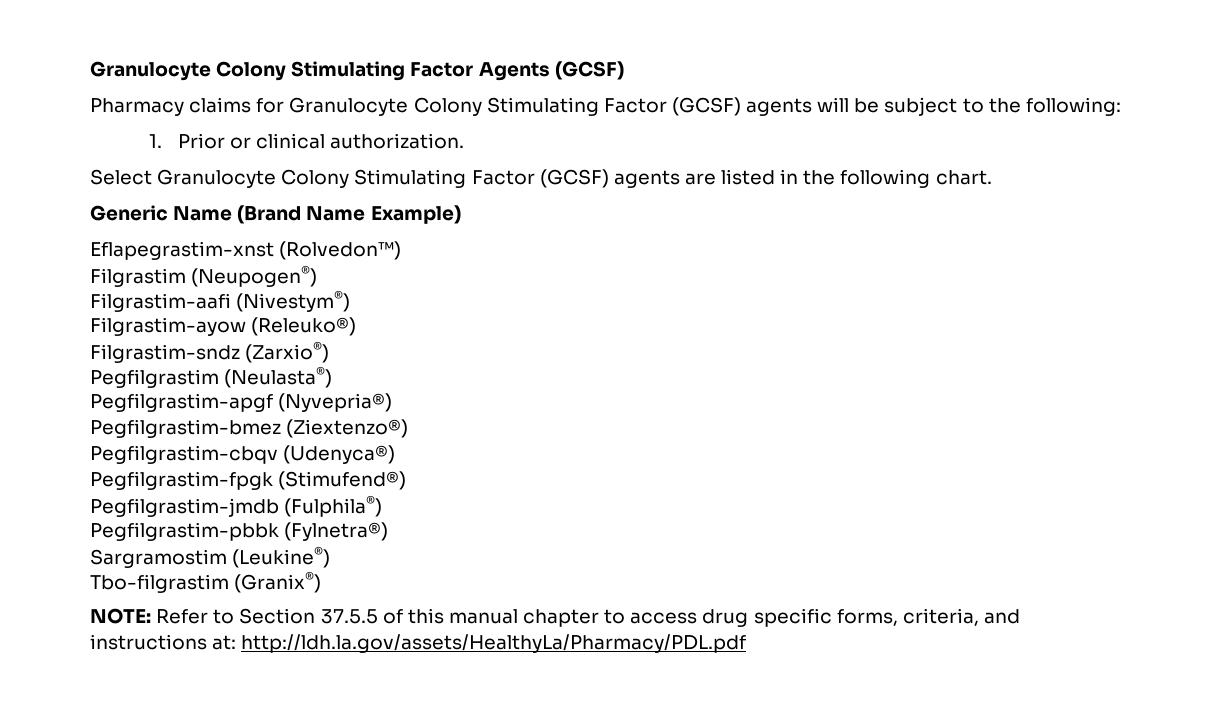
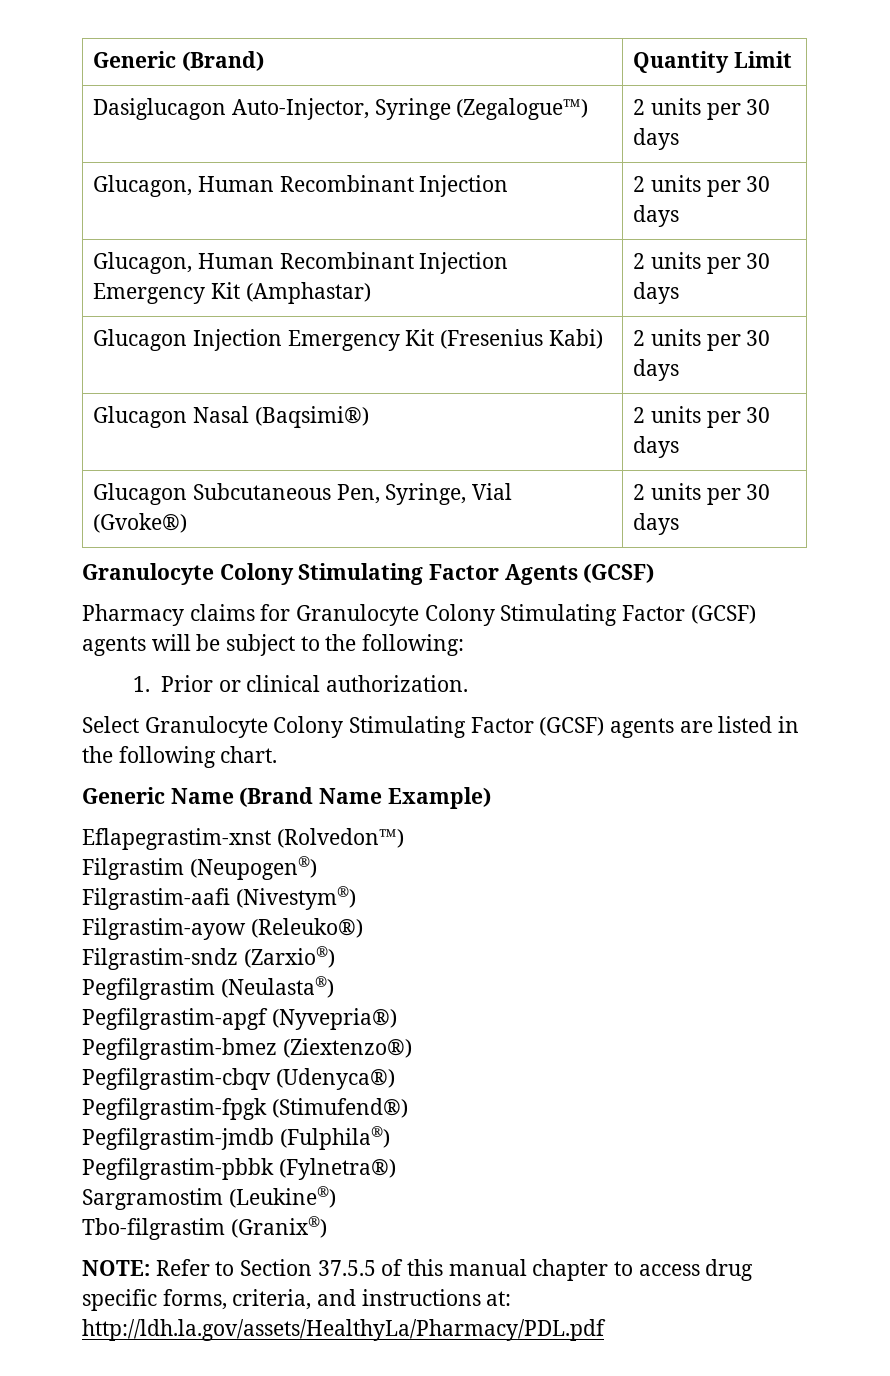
(90, 71) none -> [93,51,265,71] [633,51,793,73] [93,98,589,120] [633,98,771,120] [633,128,680,150] [93,175,509,197] [633,175,771,197] [633,205,680,227] [93,252,509,274] [93,282,371,304] [633,252,771,274] [633,282,680,304] [93,329,603,351] [633,329,771,351] [633,359,680,381] [93,406,369,428] [633,406,771,428] [633,436,680,458] [93,483,513,505] [93,513,188,533] [633,483,771,505] [633,513,680,535] Generic (Brand) | Quantity Limit // Dasiglucagon Auto-Injector, Syringe (Zegalogue™) | 2 units per 30 days // Glucagon, Human Recombinant Injection | 2 units per 30 days // Glucagon, Human Recombinant Injection Emergency Kit (Amphastar) | 2 units per 30 days // Glucagon Injection Emergency Kit (Fresenius Kabi) | 2 units per 30 days // Glucagon Nasal (Baqsimi®) | 2 units per 30 days // Glucagon Subcutaneous Pen, Syringe, Vial (Gvoke®) | 2 units per 30 days //

